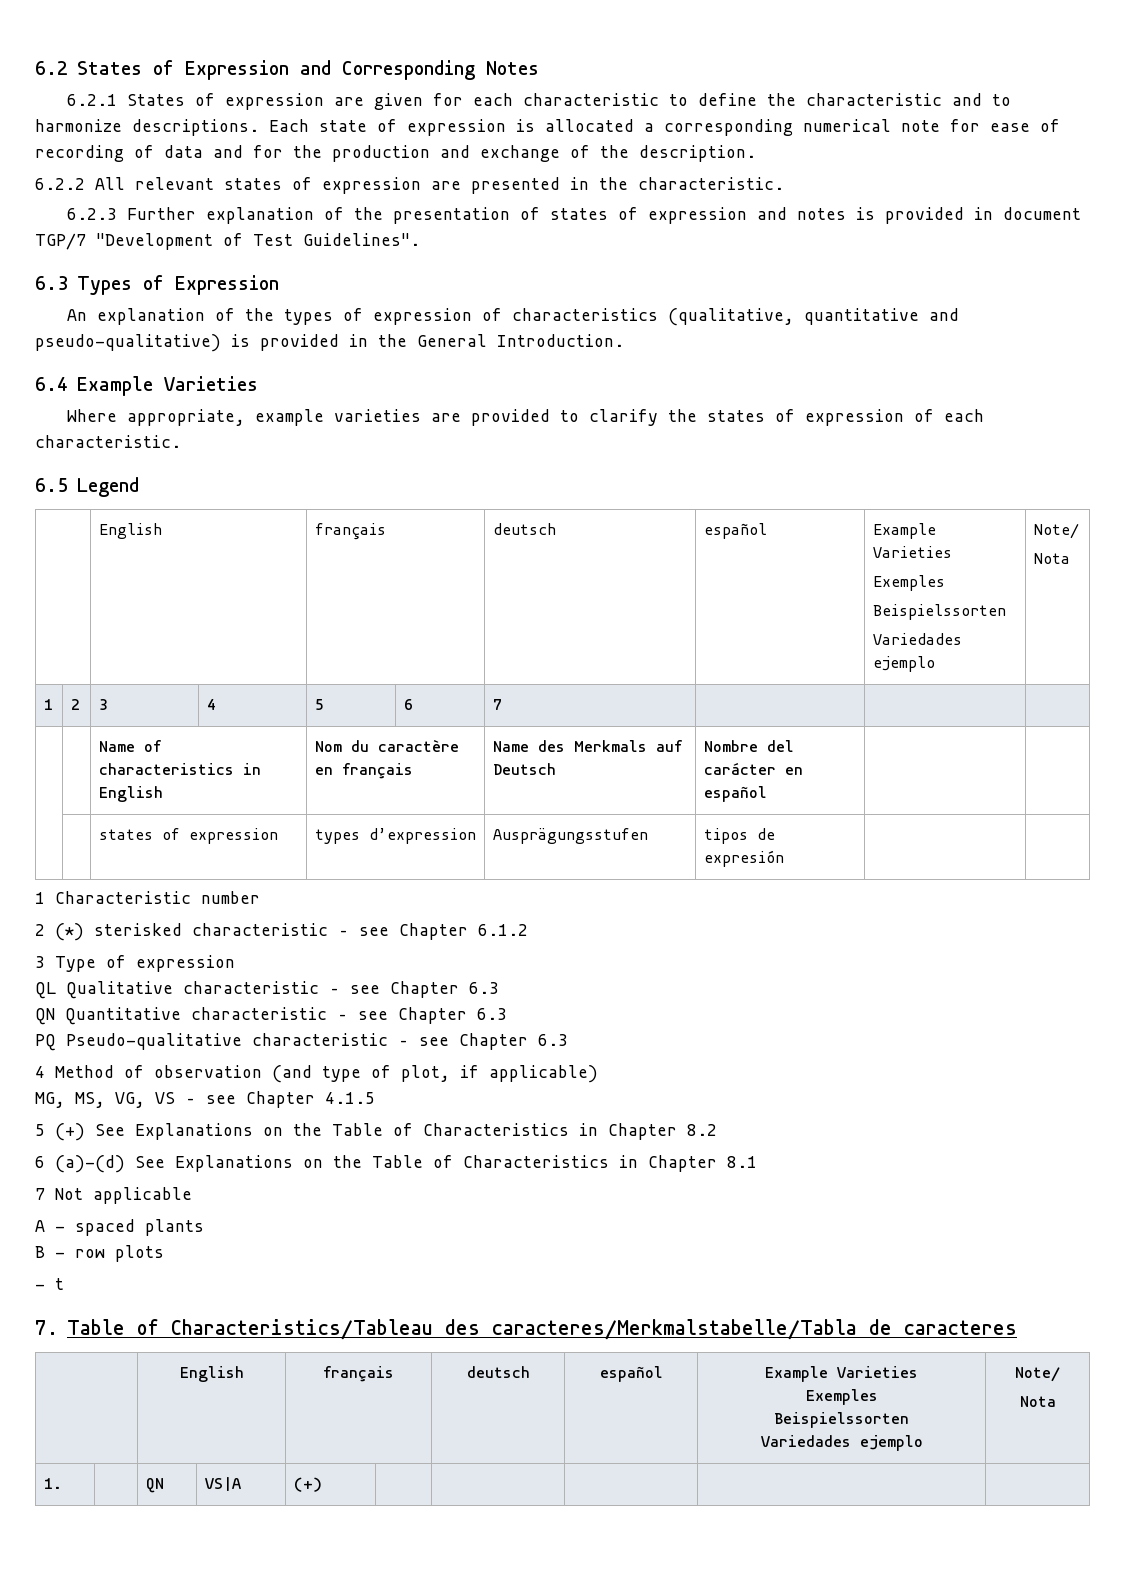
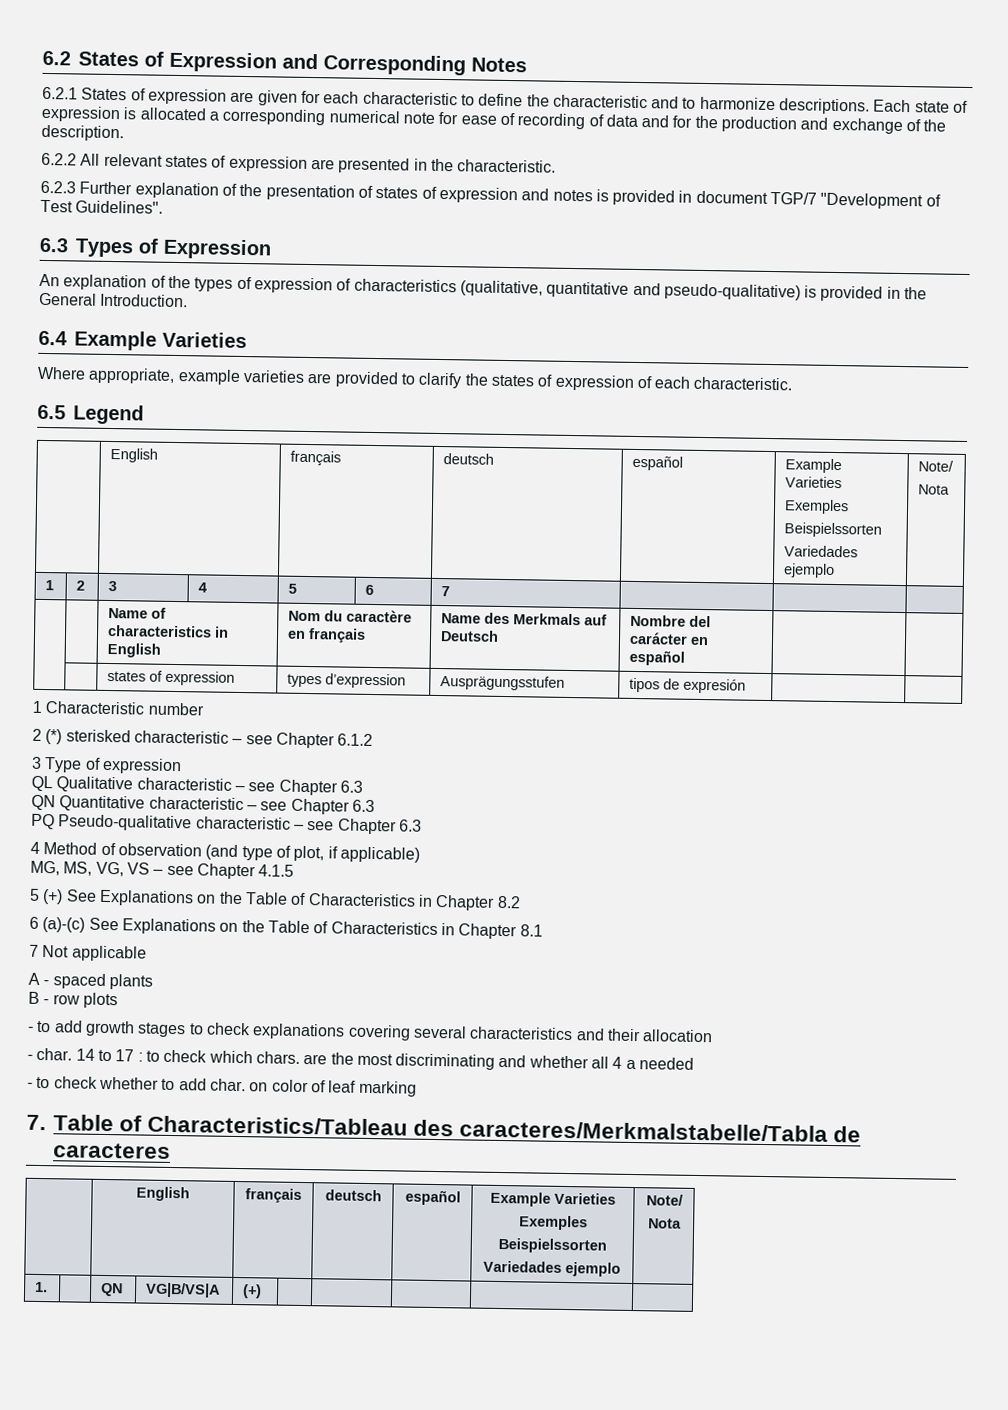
[55,1155,125,1173] (a)-(d) -> [42,917,86,933] (a)-(c)
[55,1278,64,1290] t -> [36,1020,714,1043] [27,1047,695,1070] [27,1076,417,1097] to add growth stages to check explanations covering several characteristics and their allocation // - char. 14 to 17 : to check which chars. are the most discriminating and whether all 4 a needed // - to check whether to add char. on color of leaf marking
[204,1477,241,1491] VS|A -> [145,1282,222,1298] VG|B/VS|A

